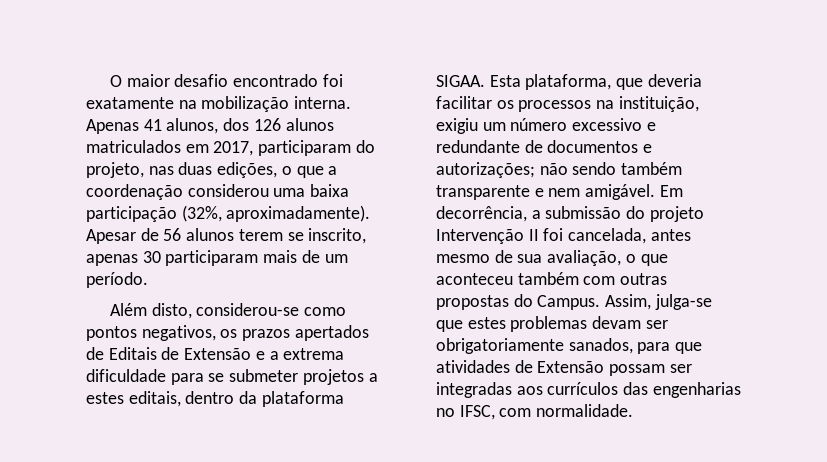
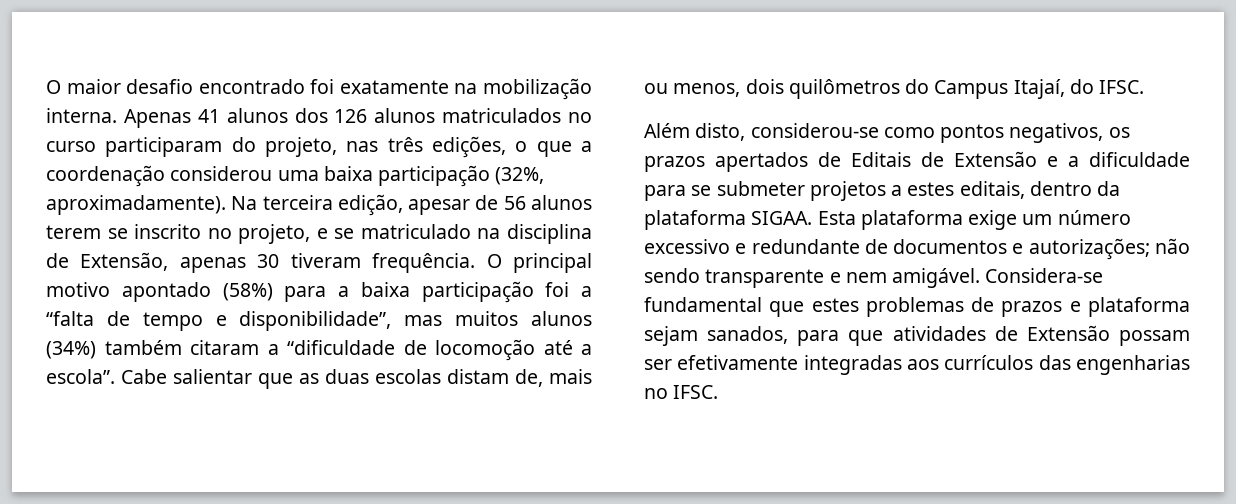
[166,118,219,134] alunos, -> [226,108,288,123] alunos
[185,141,254,156] em 2017, -> [568,112,592,123] [46,141,96,152] no curso
[178,162,213,175] duas -> [387,137,423,152] três
[86,229,136,244] Apesar -> [231,194,471,216] Na terceira edição, apesar
[308,228,367,244] [86,250,348,266] [86,272,148,288] inscrito, apenas 30 participaram mais de um período. -> [134,224,592,244] [46,252,592,273] [46,281,592,303] [46,311,592,331] [46,339,592,361] [46,369,592,389] [644,79,1145,99] inscrito no projeto, e se matriculado na disciplina de Extensão, apenas 30 tiveram frequência. O principal motivo apontado (58%) para a baixa participação foi a “falta de tempo e disponibilidade”, mas muitos alunos (34%) também citaram a “dificuldade de locomoção até a escola”. Cabe salientar que as duas escolas distam de, mais ou menos, dois quilômetros do Campus Itajaí, do IFSC.
[283,348,345,360] extrema -> (1079, 161) none
[525,74,702,90] [436,96,699,112] [436,118,478,134] plataforma, que deveria facilitar os processos na instituição, exigiu -> [860,210,1018,230] plataforma exige
[621,162,683,175] também -> (700, 275) none
[659,185,683,197] [436,206,704,222] [436,228,691,244] [436,250,668,266] [436,272,668,285] [436,294,712,310] [436,316,668,332] [436,338,564,354] Em decorrência, a submissão do projeto Intervenção II foi cancelada, antes mesmo de sua avaliação, o que aconteceu também com outras propostas do Campus. Assim, julga-se que estes problemas devam ser obrigatoriamente -> [985,268,1104,283] [644,297,1190,317] [644,326,698,346] Considera-se fundamental que estes problemas de prazos e plataforma sejam
(692, 368) none -> [677,355,799,370] efetivamente
[459,404,634,420] IFSC, com normalidade. -> [673,385,719,399] IFSC.

